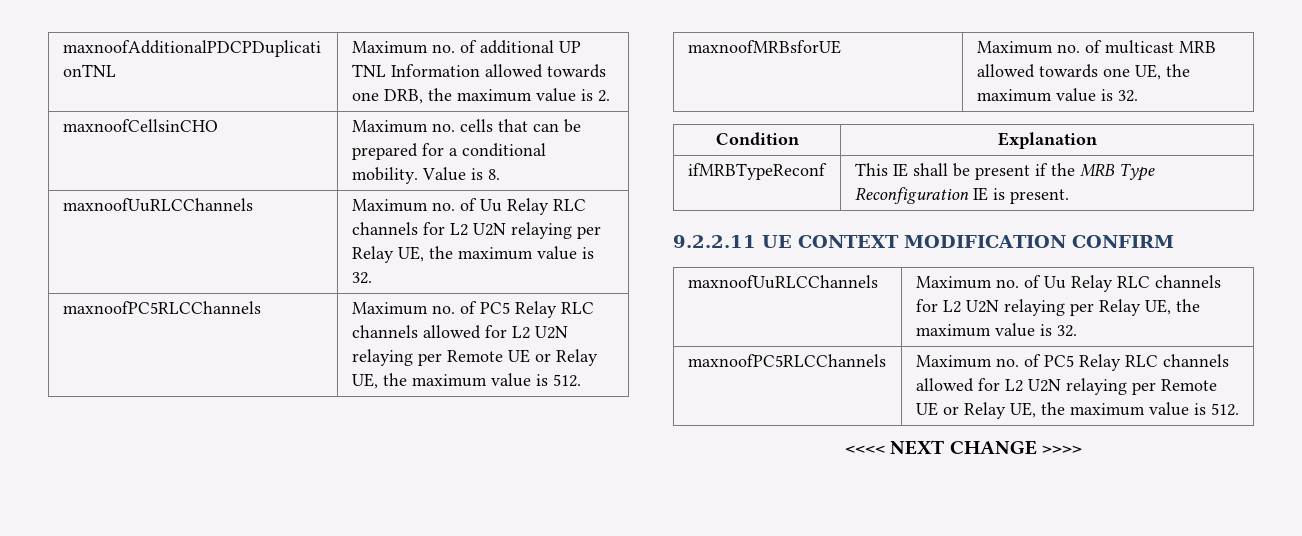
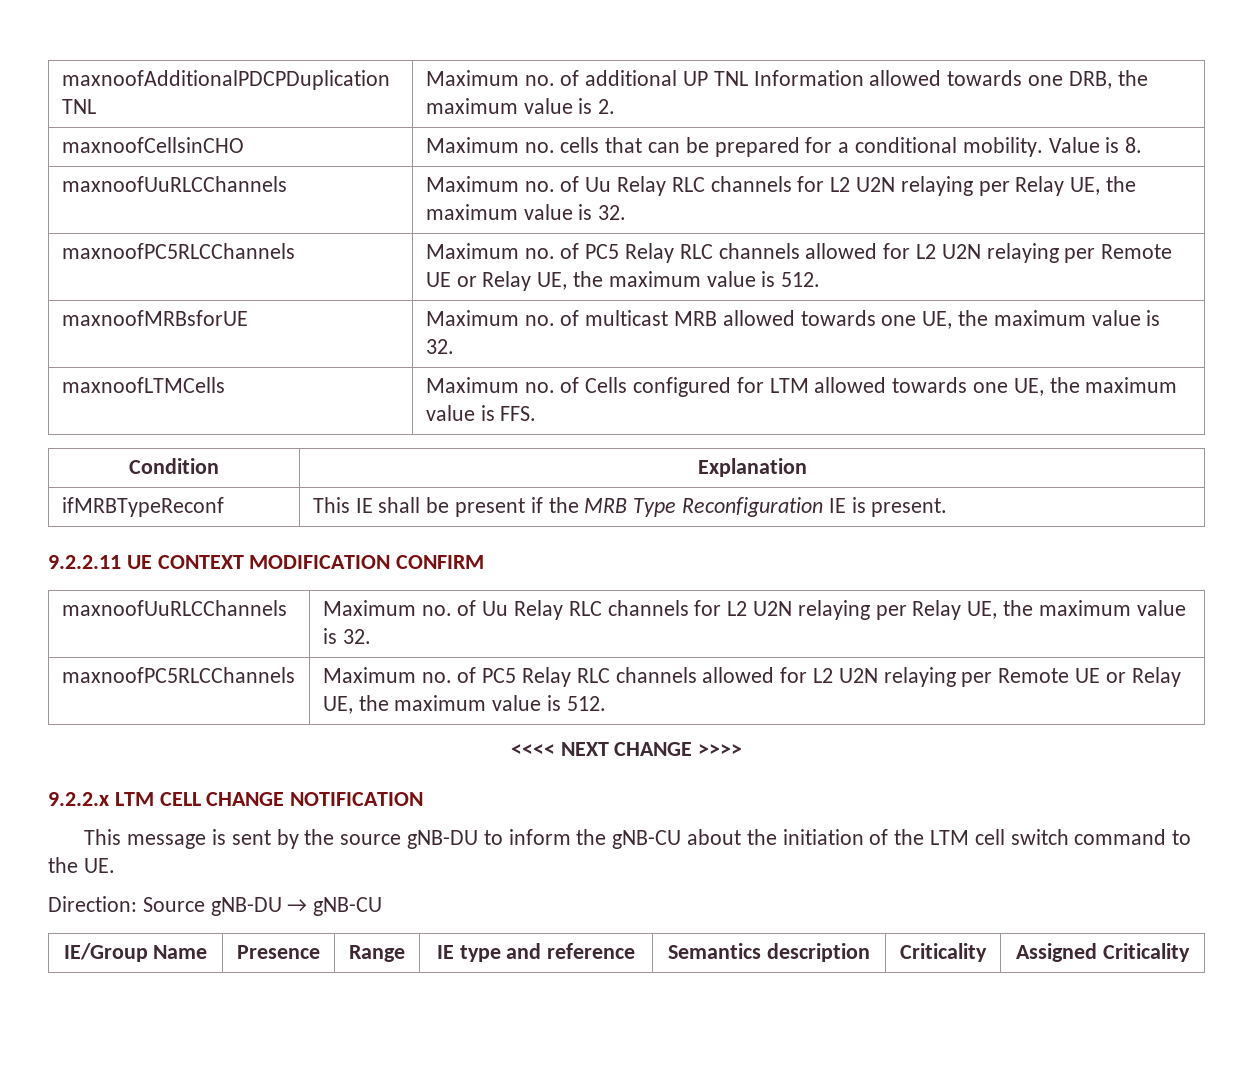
(1138, 96) none -> [61,377,225,393] [425,377,1178,397] [425,405,537,421] // maxnoofLTMCells | Maximum no. of Cells configured for LTM allowed towards one UE, the maximum value is FFS.
(1083, 449) none -> [48,792,424,806] [84,829,1192,849] [48,857,115,873] [48,896,383,916] [63,943,208,962] [236,945,320,959] [349,945,405,962] [436,943,636,962] [668,943,870,962] [900,943,987,962] [1016,943,1190,962] // 9.2.2.x LTM CELL CHANGE NOTIFICATION // This message is sent by the source gNB-DU to inform the gNB-CU about the initiation of the LTM cell switch command to the UE. // Direction: Source gNB-DU → gNB-CU // IE/Group Name | Presence | Range | IE type and reference | Semantics description | Criticality | Assigned Criticality

